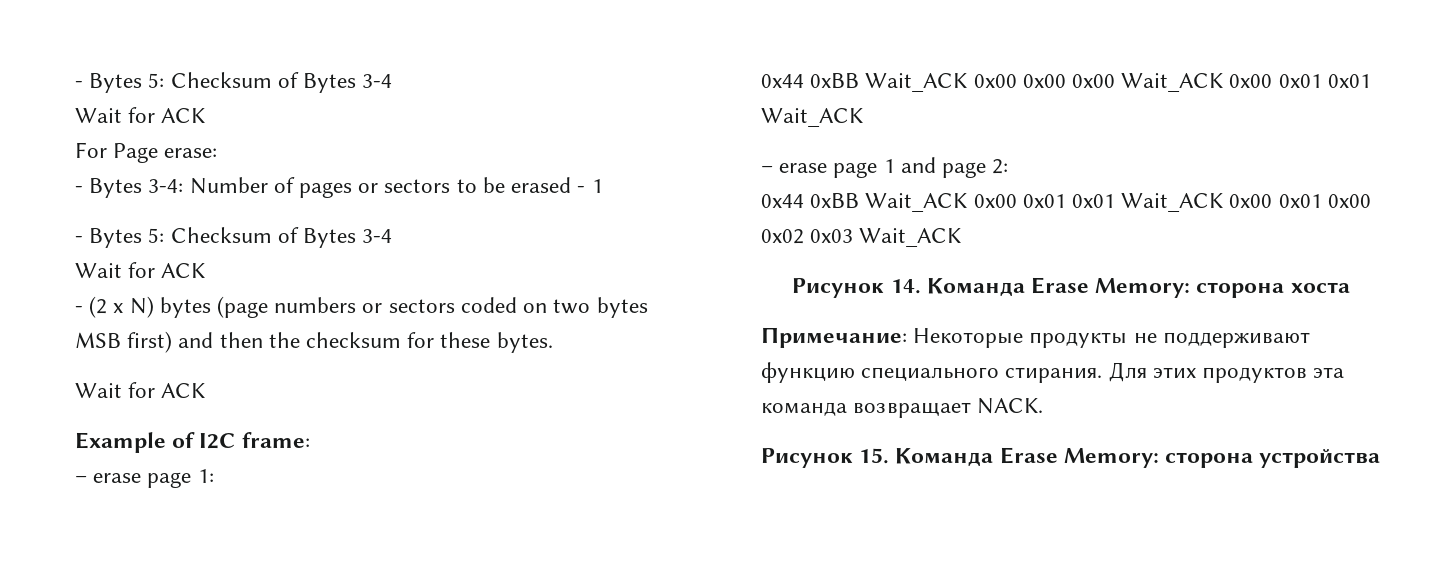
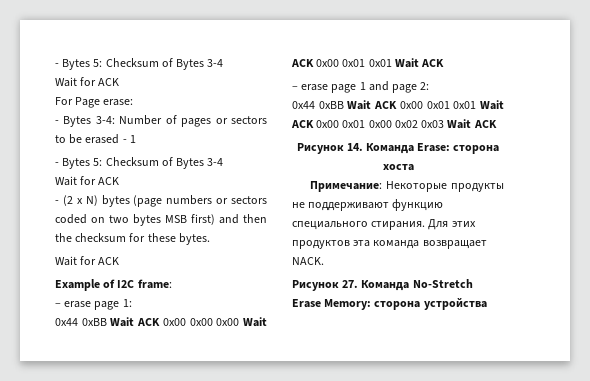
[865,73,968,92] Wait_ACK -> [110,317,161,327] Wait ACK
[1121,73,1371,92] [761,108,863,127] Wait_ACK 0x00 0x01 0x01 Wait_ACK -> [243,317,267,327] [291,58,445,68] Wait ACK 0x00 0x01 0x01 Wait ACK
[865,193,1224,212] Wait_ACK 0x00 0x01 0x01 Wait_ACK -> [347,100,504,110] [291,120,314,128] Wait ACK 0x00 0x01 0x01 Wait ACK
[859,228,962,247] Wait_ACK -> [447,119,497,129] Wait ACK
[1031,277,1191,298] Erase Memory: -> [417,143,451,152] Erase:
[859,448,994,466] 15. Команда -> [342,279,473,291] 27. Команда No-Stretch

